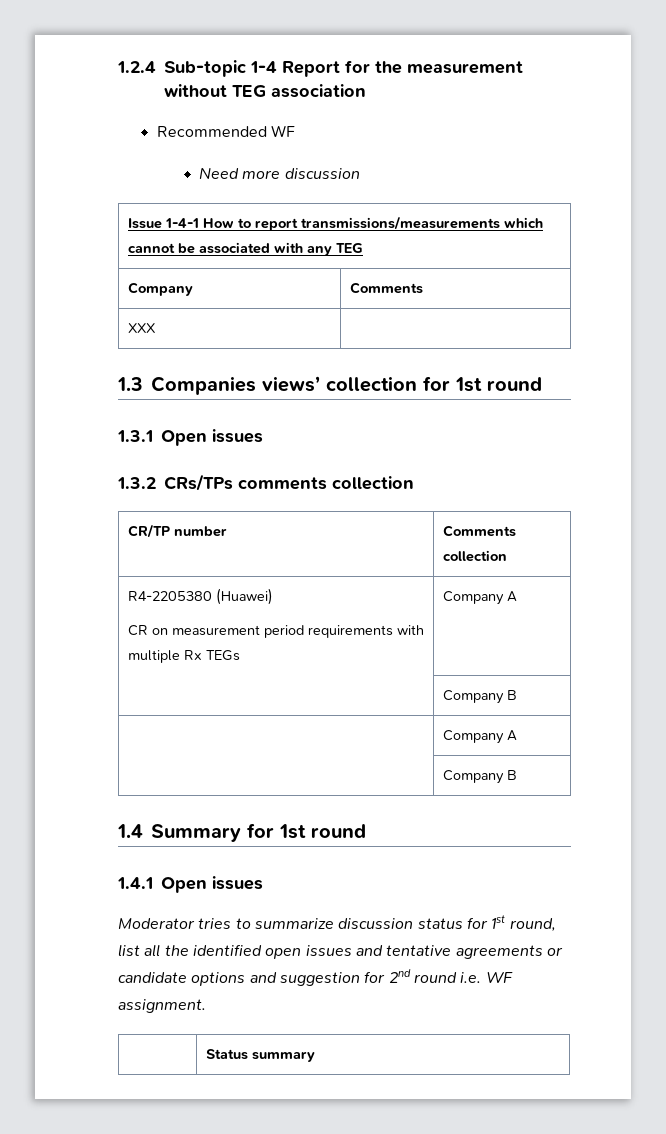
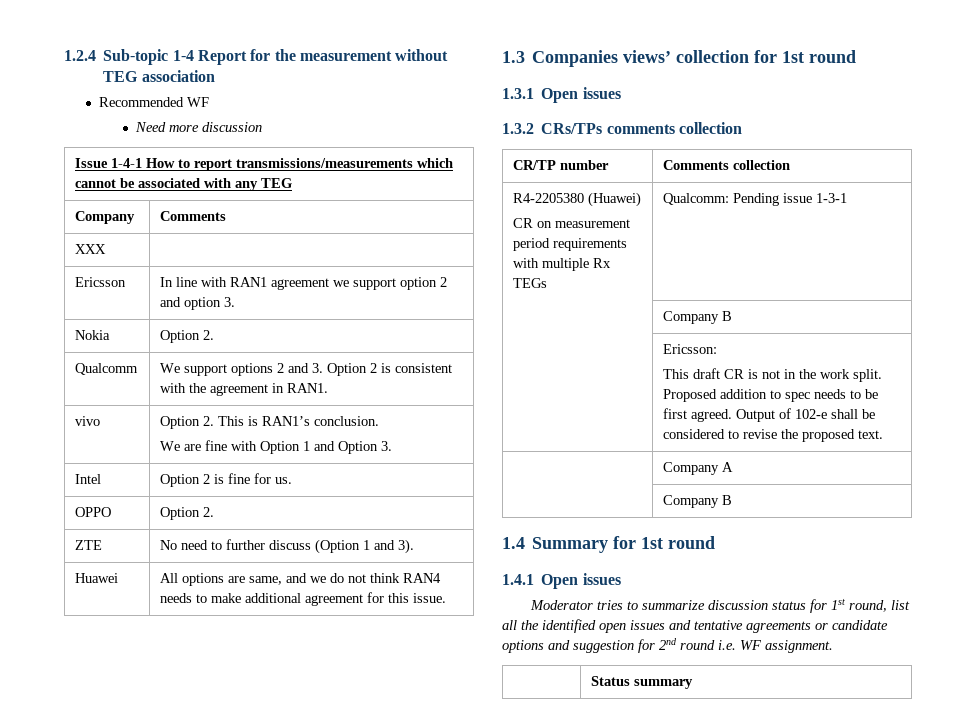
(156, 328) none -> [75,277,127,287] [160,277,448,290] [160,297,236,310] [75,330,111,340] [160,330,215,343] [75,363,139,375] [160,363,453,376] [160,383,329,396] [75,416,101,426] [160,416,380,429] [160,440,393,454] [75,474,102,484] [160,473,293,487] [75,507,112,517] [160,507,215,520] [75,540,103,550] [160,539,415,554] [75,573,119,583] [160,573,442,586] [160,592,447,606] // Ericsson | In line with RAN1 agreement we support option 2 and option 3. // Nokia | Option 2. // Qualcomm | We support options 2 and 3. Option 2 is consistent with the agreement in RAN1. // vivo | Option 2. This is RAN1’s conclusion. // We are fine with Option 1 and Option 3. // Intel | Option 2 is fine for us. // OPPO | Option 2. // ZTE | No need to further discuss (Option 1 and 3). // Huawei | All options are same, and we do not think RAN4 needs to make additional agreement for this issue.
[442,591,517,605] [442,690,517,704] Company A // | Company B -> [663,193,848,206] [663,311,733,324] [663,344,718,354] [663,368,883,382] [663,389,879,402] [663,408,876,422] [663,429,884,442] Qualcomm: Pending issue 1-3-1 // | Company B // | Ericsson: // This draft CR is not in the work split. Proposed addition to spec needs to be first agreed. Output of 102-e shall be considered to revise the proposed text.

